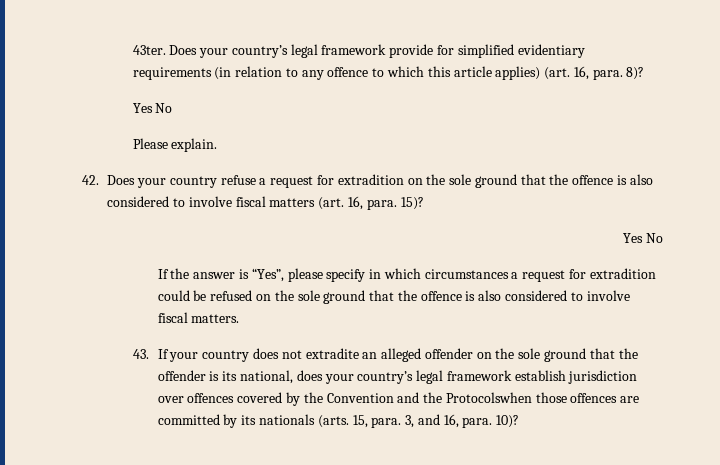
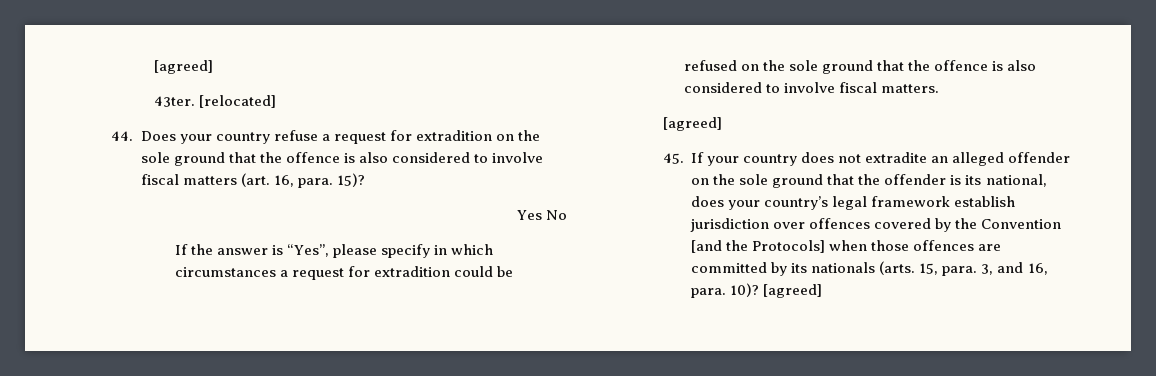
[132,44,585,58] [132,66,645,80] [132,103,173,113] [132,138,218,152] [82,175,100,185] 43ter. Does your country’s legal framework provide for simplified evidentiary requirements (in relation to any offence to which this article applies) (art. 16, para. 8)? // Yes No // Please explain. // 42. -> [153,60,213,74] [153,95,276,108] [111,131,134,141] [agreed] // 43ter. [relocated] // 44.
[132,349,149,359] 43. -> [662,117,722,131] [662,153,684,164] [agreed] // 45.
[397,392,532,403] and the Protocolswhen -> [691,240,868,253] [and the Protocols] when
(520, 421) none -> [763,284,823,298] [agreed]

